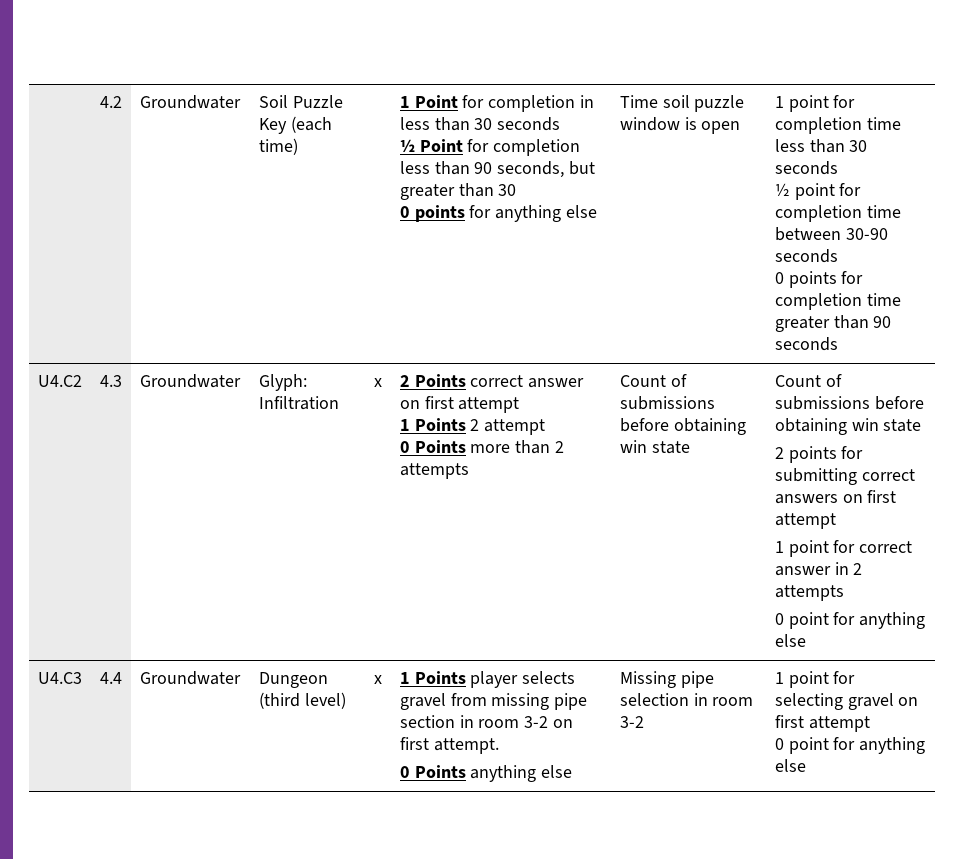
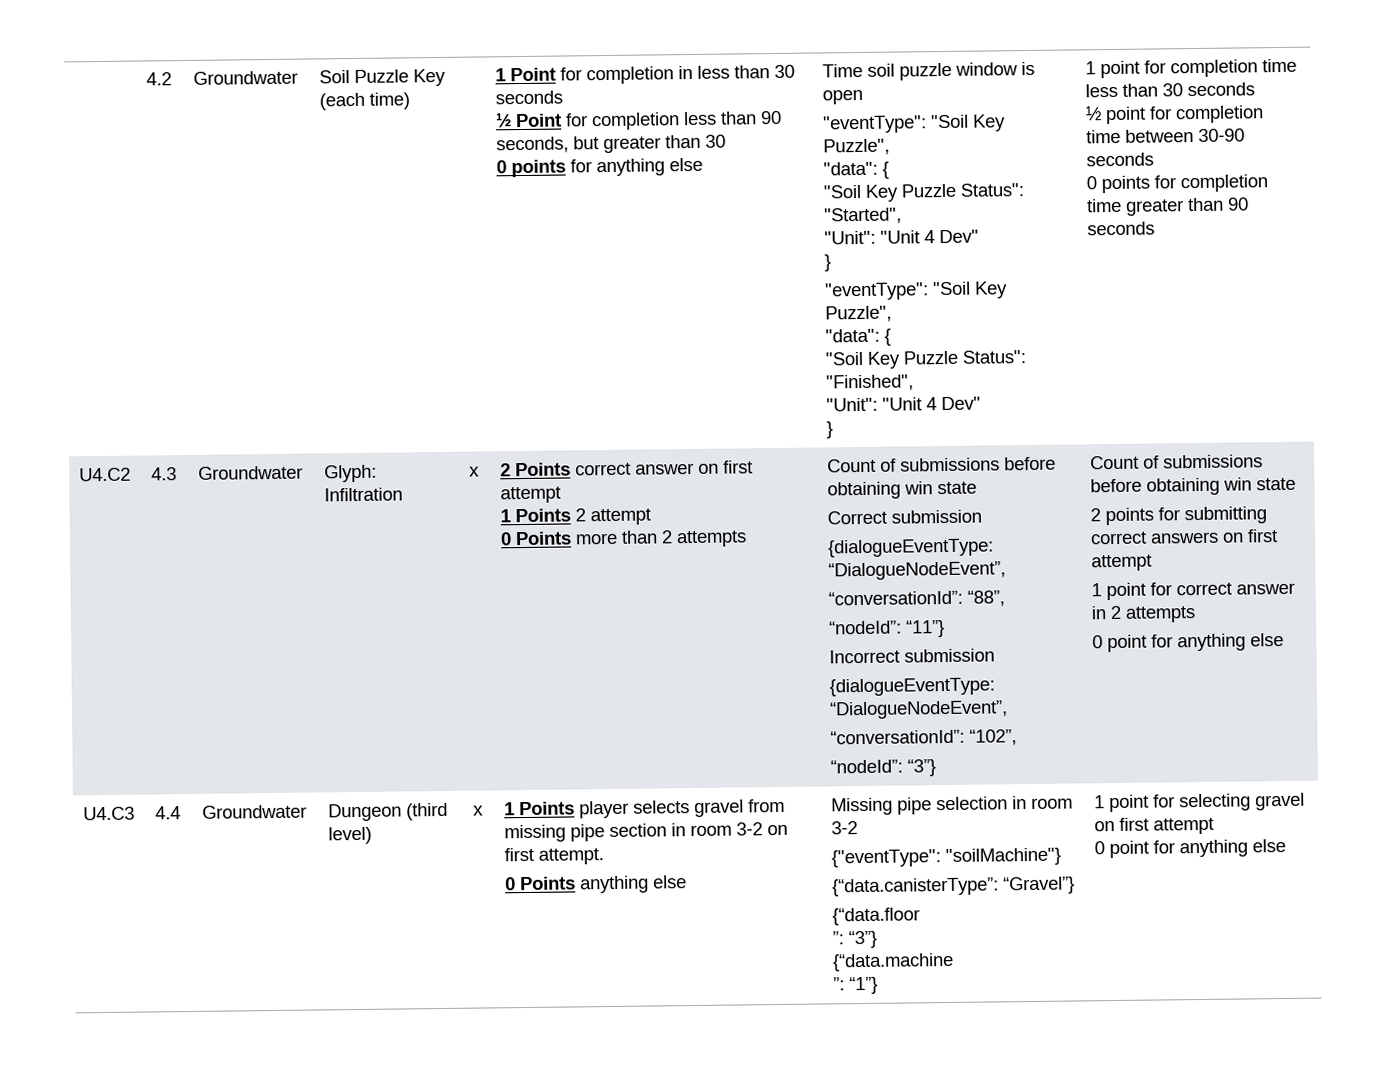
(741, 127) none -> [823,114,1007,134] [823,138,891,156] [823,161,890,179] [823,183,1025,202] [824,207,903,225] [824,229,980,245] [824,254,832,272] [824,281,1009,301] [825,305,893,323] [825,328,892,346] [825,350,1027,369] [826,374,915,392] [826,396,982,412] [826,421,834,439] // "eventType": "Soil Key Puzzle", // "data": { // "Soil Key Puzzle Status": "Started", // "Unit": "Unit 4 Dev" // } // "eventType": "Soil Key Puzzle", // "data": { // "Soil Key Puzzle Status": "Finished", // "Unit": "Unit 4 Dev" // }
(690, 447) none -> [827,509,983,525] [828,538,995,558] [828,561,1007,581] [828,590,1006,607] [829,620,946,638] [829,648,996,664] [829,677,996,697] [829,700,1009,720] [830,729,1018,746] [830,759,937,777] // Correct submission // {dialogueEventType: “DialogueNodeEvent”, // “conversationId”: “88”, // “nodeId”: “11”} // Incorrect submission // {dialogueEventType: “DialogueNodeEvent”, // “conversationId”: “102”, // “nodeId”: “3”}
(644, 722) none -> [831,847,1062,868] [832,876,1076,897] [832,907,921,926] [832,930,878,949] [832,952,955,972] [833,976,879,995] // {"eventType": "soilMachine"} // {“data.canisterType”: “Gravel”} // {“data.floor // ”: “3”} // {“data.machine // ”: “1”}

